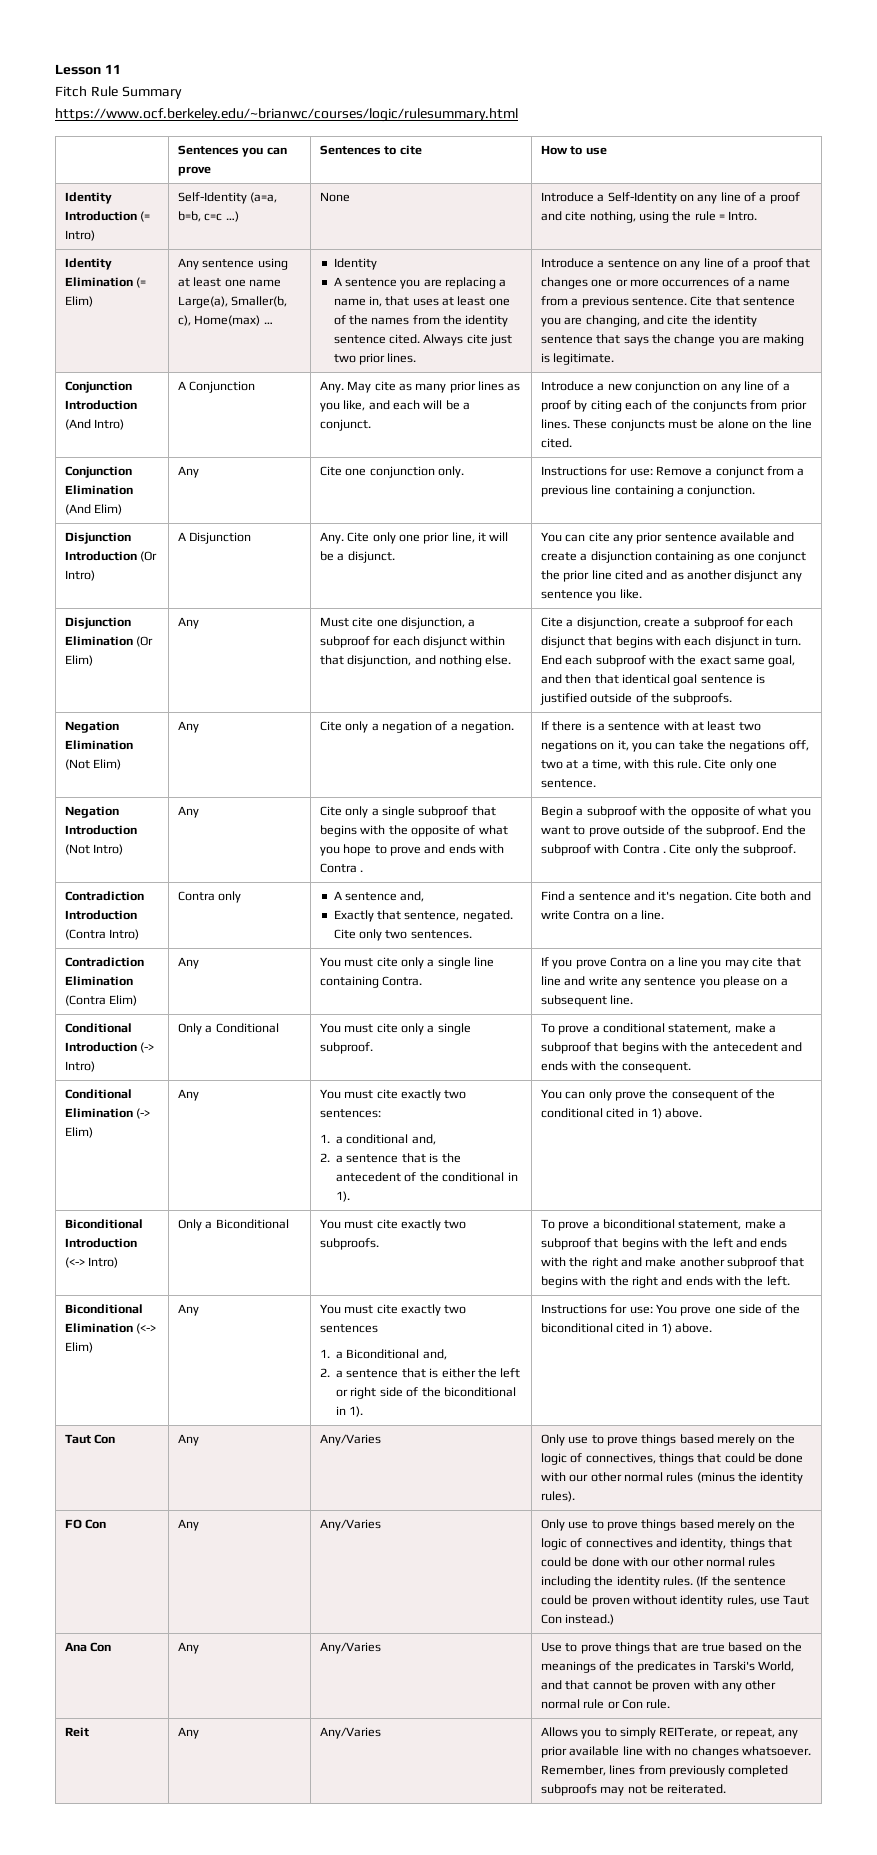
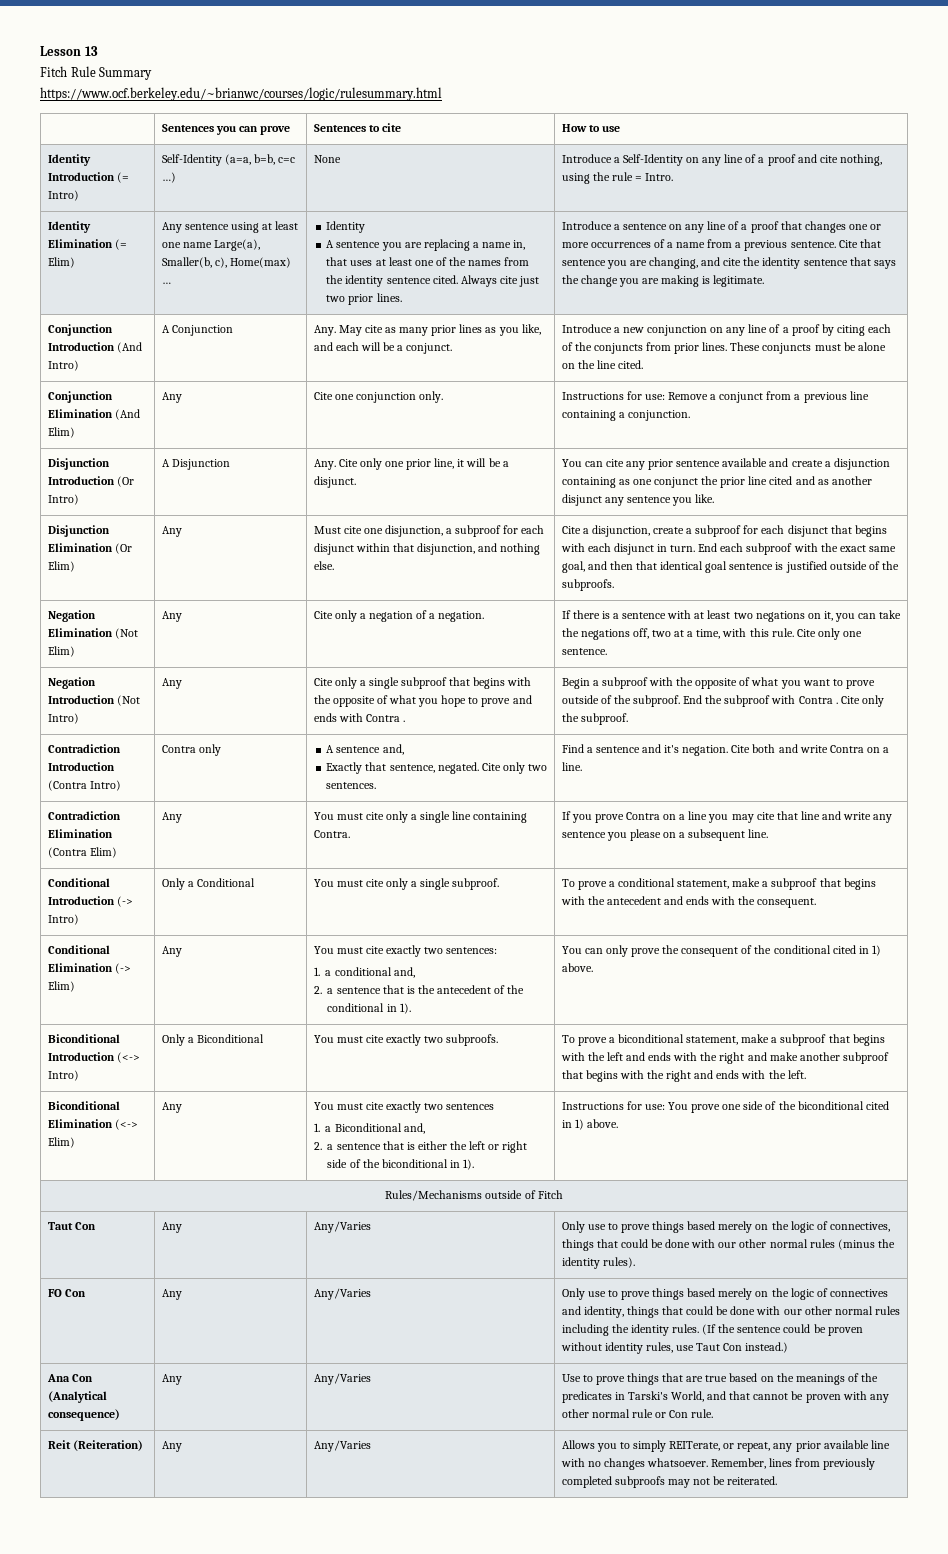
[104,64,121,74] 11 -> [84,46,98,56] 13
(713, 1328) none -> [385,1190,563,1201] // Rules/Mechanisms outside of Fitch
(112, 1647) none -> [47,1391,107,1403] [47,1409,120,1421] (Analytical consequence)
(89, 1732) none -> [72,1440,143,1451] (Reiteration)

